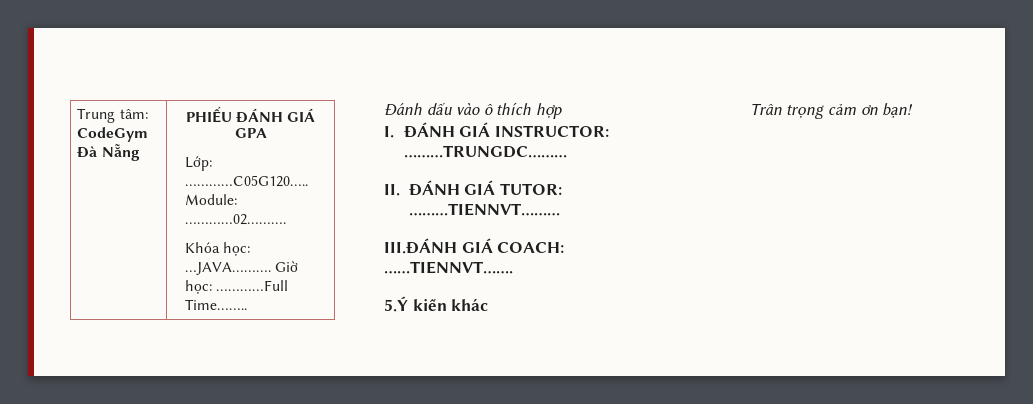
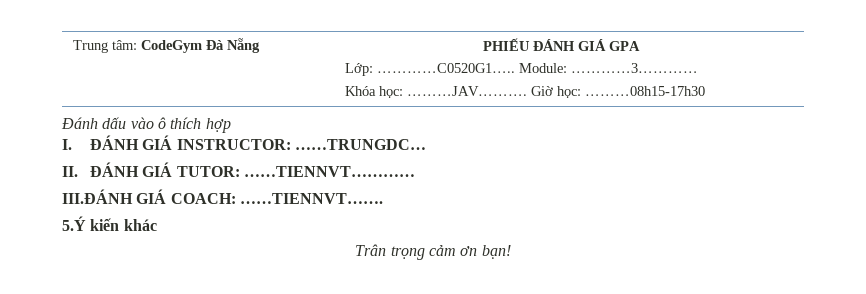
[185,175,309,187] [185,194,238,205] [185,214,287,225] …………C05G120….. Module: …………02………. -> [377,63,699,73] …………C0520G1….. Module: …………3…………
[185,262,272,275] …JAVA………. -> [407,86,528,96] ………JAV……….
[216,280,289,291] [185,299,248,310] …………Full Time…….. -> [585,86,706,96] ………08h15-17h30
[403,145,567,158] ………TRUNGDC……… -> [294,139,426,150] ……TRUNGDC…
[408,203,560,216] ………TIENNVT……… -> [243,166,415,177] ……TIENNVT…………

